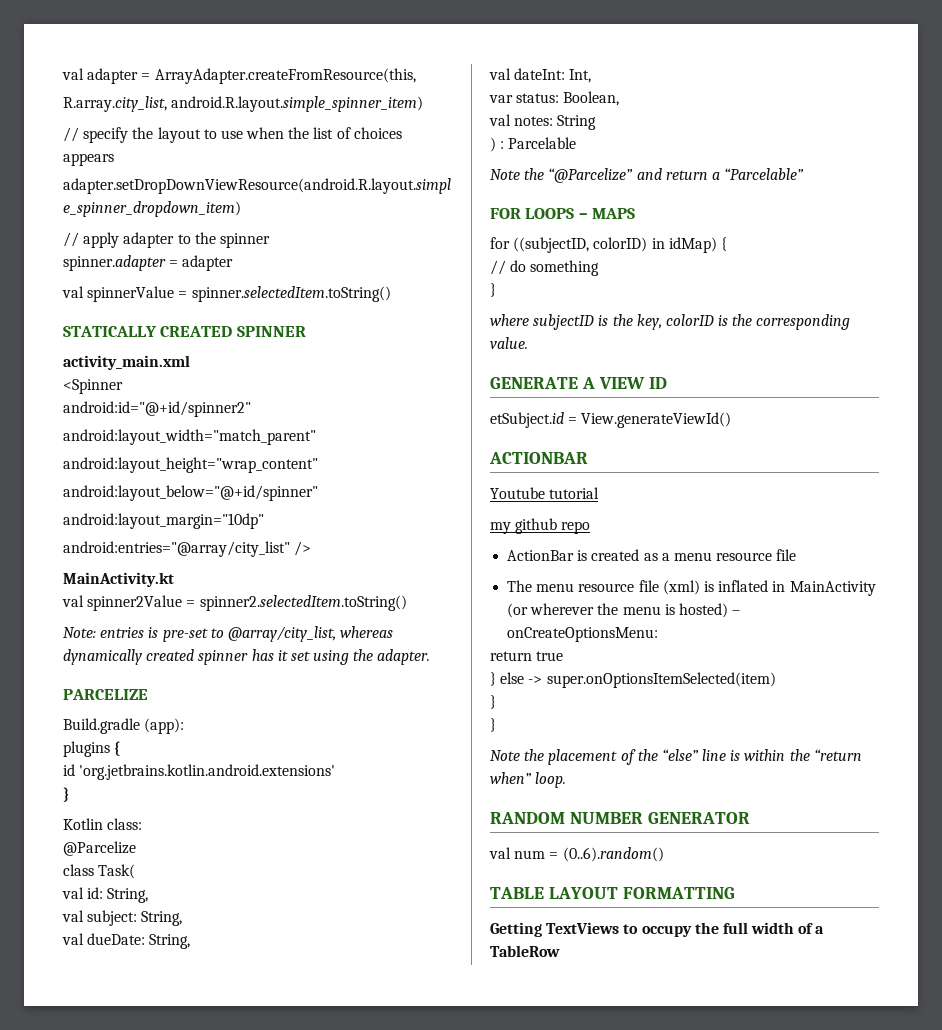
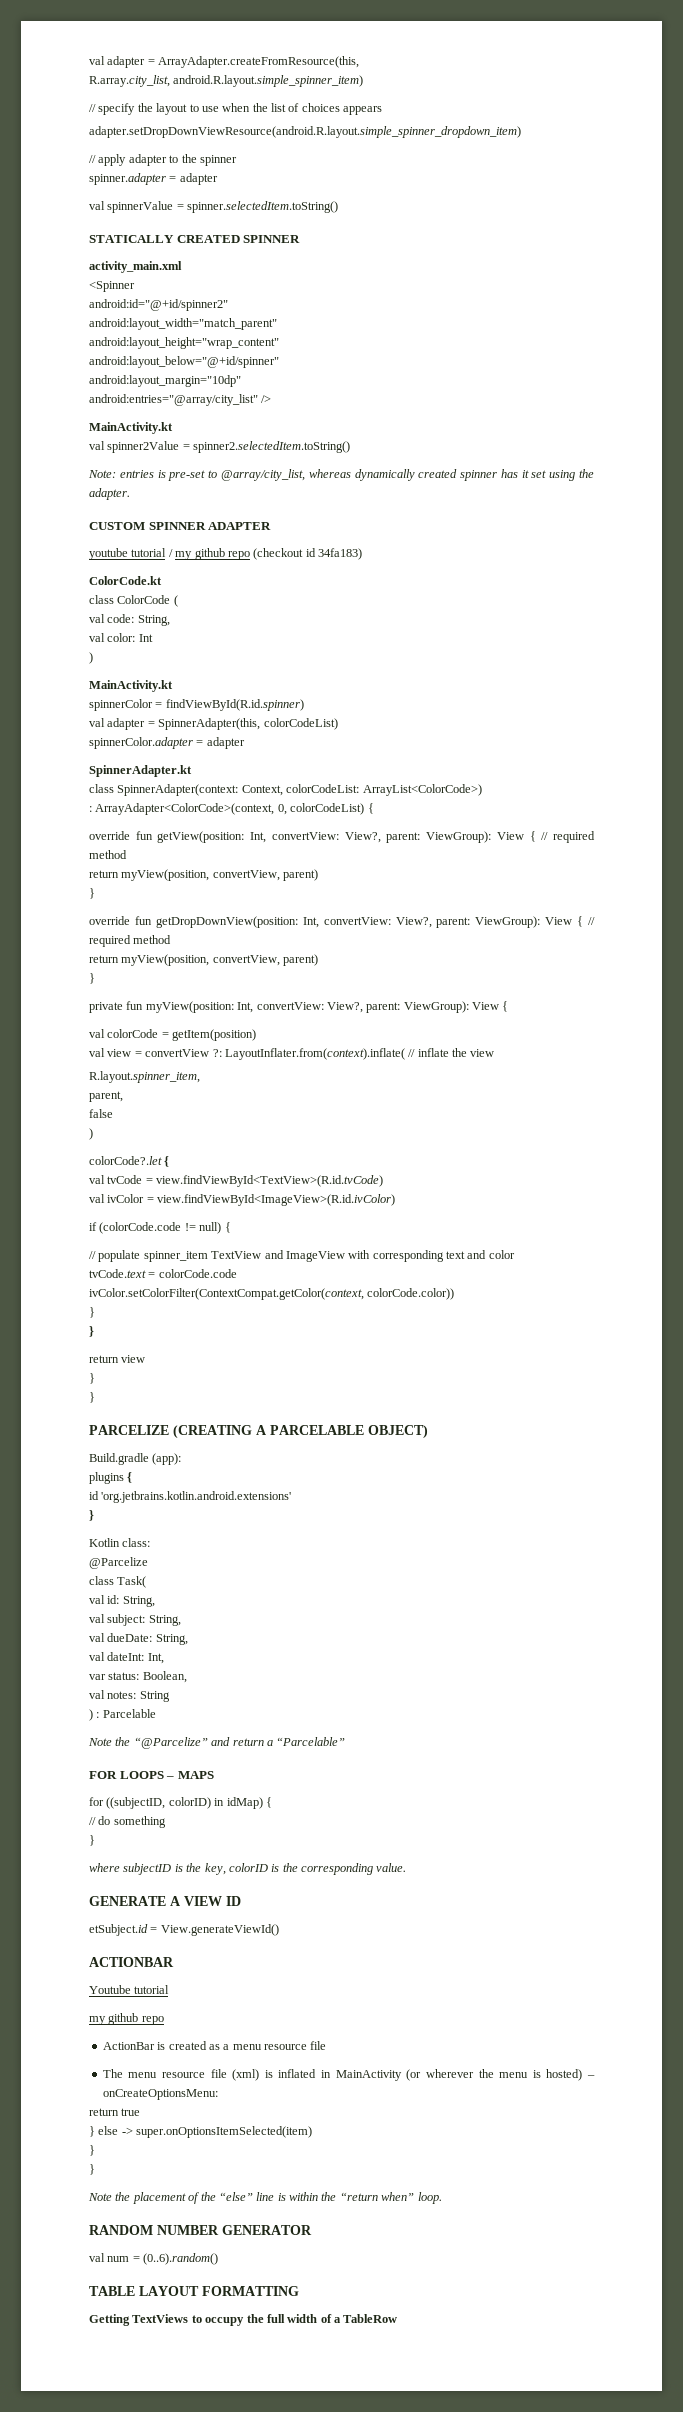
[63,689,148,700] PARCELIZE -> [89,522,272,530] [89,548,362,560] [89,576,162,585] [89,595,178,607] [89,614,170,626] [89,633,153,642] [89,652,93,664] [89,680,173,692] [89,699,304,711] [89,718,338,730] [89,737,245,749] [89,765,192,777] [89,784,482,796] [89,803,374,815] [89,831,596,843] [89,850,127,859] [89,869,319,881] [89,888,95,899] [89,916,595,928] [89,935,172,947] [89,954,319,966] [89,973,95,984] [89,1001,509,1013] [89,1029,257,1041] [89,1048,495,1060] [89,1071,200,1083] [89,1091,123,1102] [89,1109,113,1118] [89,1128,93,1140] [89,1156,170,1167] [89,1175,384,1187] [89,1194,396,1206] [89,1222,231,1234] [89,1250,515,1262] [89,1269,237,1278] [89,1288,455,1300] [89,1307,95,1318] [89,1326,94,1337] [89,1355,146,1363] [89,1373,95,1384] [89,1392,95,1403] [89,1425,428,1438] CUSTOM SPINNER ADAPTER // youtube tutorial / my github repo (checkout id 34fa183) // ColorCode.kt // class ColorCode ( // val code: String, // val color: Int // ) // MainActivity.kt // spinnerColor = findViewById(R.id.spinner) // val adapter = SpinnerAdapter(this, colorCodeList) // spinnerColor.adapter = adapter // SpinnerAdapter.kt // class SpinnerAdapter(context: Context, colorCodeList: ArrayList<ColorCode>) // : ArrayAdapter<ColorCode>(context, 0, colorCodeList) { // override fun getView(position: Int, convertView: View?, parent: ViewGroup): View { // required method // return myView(position, convertView, parent) // } // override fun getDropDownView(position: Int, convertView: View?, parent: ViewGroup): View { // required method // return myView(position, convertView, parent) // } // private fun myView(position: Int, convertView: View?, parent: ViewGroup): View { // val colorCode = getItem(position) // val view = convertView ?: LayoutInflater.from(context).inflate( // inflate the view // R.layout.spinner_item, // parent, // false // ) // colorCode?.let { // val tvCode = view.findViewById<TextView>(R.id.tvCode) // val ivColor = view.findViewById<ImageView>(R.id.ivColor) // if (colorCode.code != null) { // // populate spinner_item TextView and ImageView with corresponding text and color // tvCode.text = colorCode.code // ivColor.setColorFilter(ContextCompat.getColor(context, colorCode.color)) // } // } // return view // } // } // PARCELIZE (CREATING A PARCELABLE OBJECT)

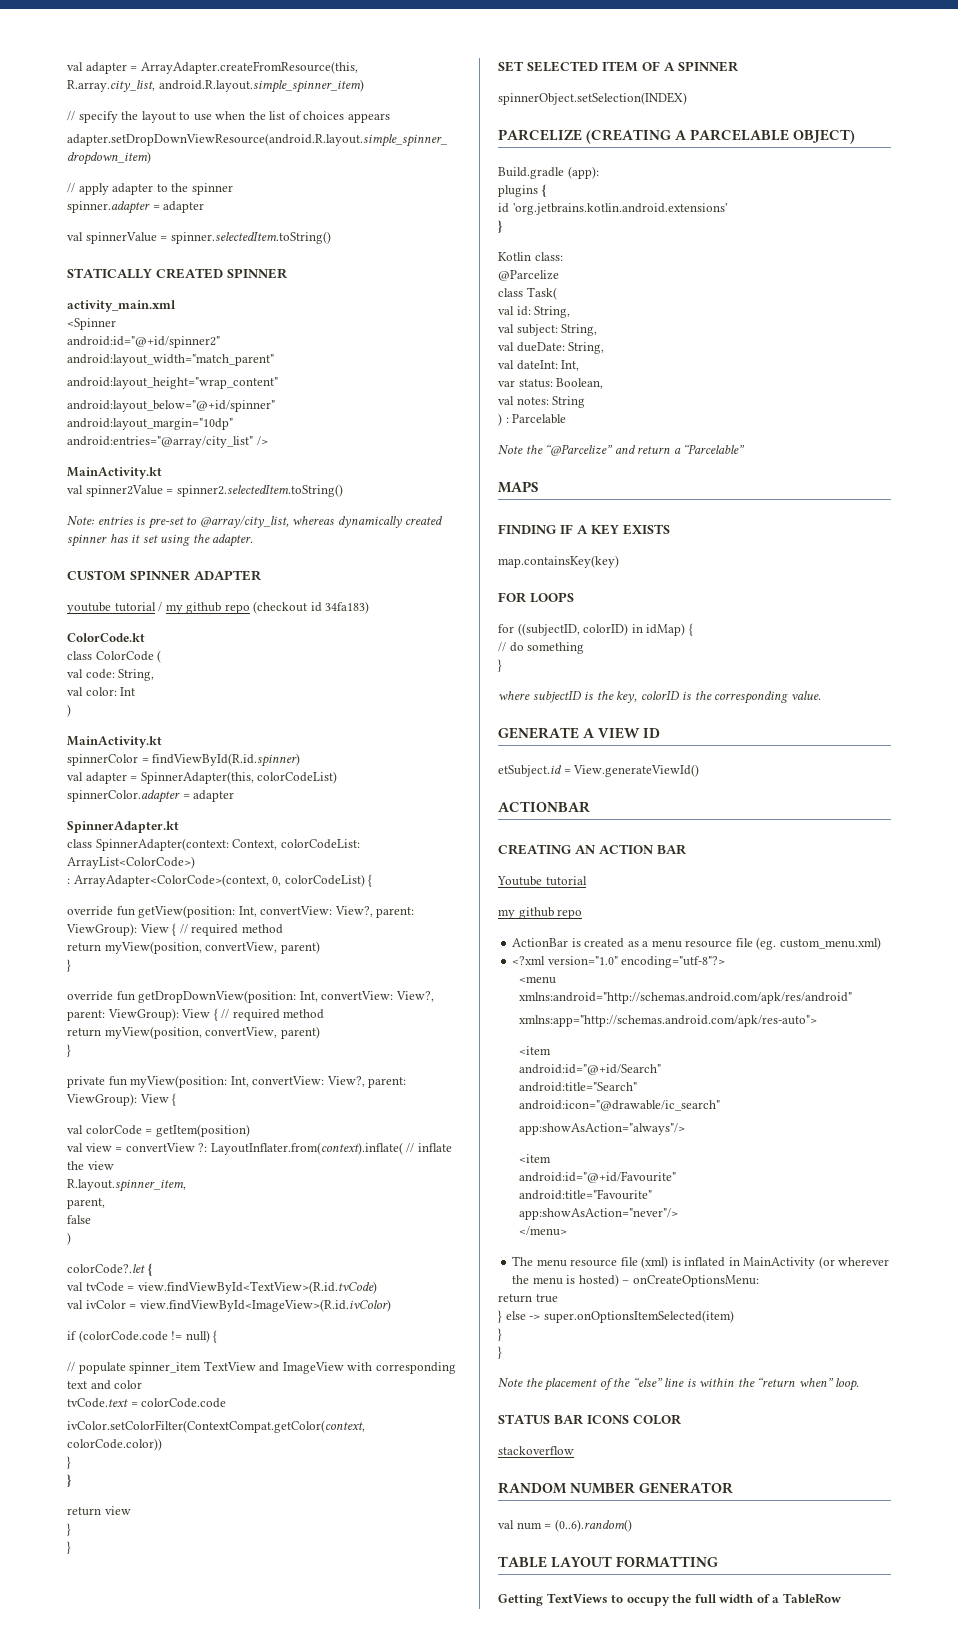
(95, 1397) none -> [498,61,738,72] [498,92,687,105] // SET SELECTED ITEM OF A SPINNER // spinnerObject.setSelection(INDEX)
(346, 1741) none -> [498,481,539,493] [498,524,670,535] [498,555,619,568] // MAPS // FINDING IF A KEY EXISTS // map.containsKey(key)
[166,1771,214,1779] – MAPS -> (574, 597) none
(174, 1962) none -> [498,844,686,855] // CREATING AN ACTION BAR
(327, 2045) none -> [756,937,881,950] [512,956,726,968] [519,976,557,984] [519,992,853,1004] [519,1015,818,1027] [519,1046,552,1055] [519,1064,662,1075] [519,1082,638,1092] [519,1100,721,1111] [519,1123,686,1135] [519,1154,552,1163] [519,1171,677,1183] [519,1189,653,1200] [519,1208,679,1220] [519,1226,568,1236] (eg. custom_menu.xml) // <?xml version="1.0" encoding="utf-8"?> // <menu xmlns:android="http://schemas.android.com/apk/res/android" // xmlns:app="http://schemas.android.com/apk/res-auto"> // <item // android:id="@+id/Search" // android:title="Search" // android:icon="@drawable/ic_search" // app:showAsAction="always"/> // <item // android:id="@+id/Favourite" // android:title="Favourite" // app:showAsAction="never"/> // </menu>
(442, 2198) none -> [498,1414,681,1425] [498,1446,574,1455] // STATUS BAR ICONS COLOR // stackoverflow

